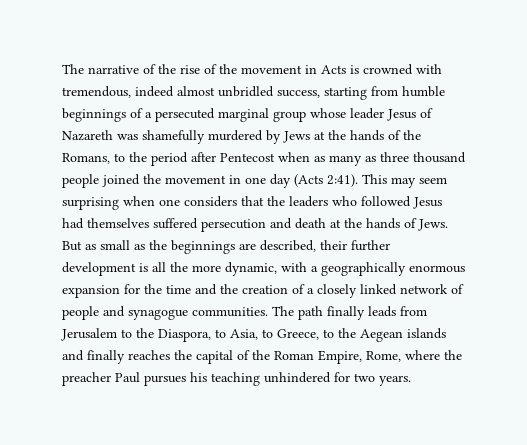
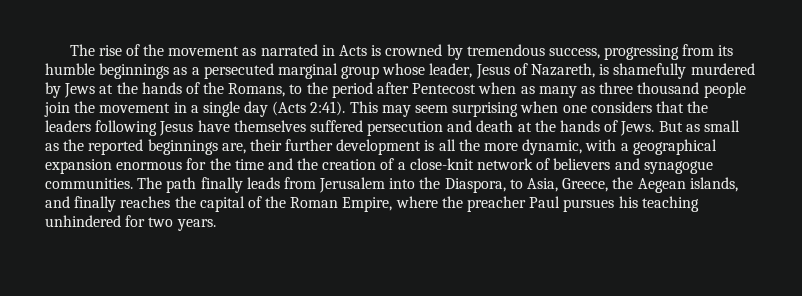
[62,64,176,74] The narrative of the -> [69,44,95,56] The
(302, 69) none -> [242,44,318,56] as narrated
[416,64,442,74] [62,86,398,100] with tremendous, indeed almost unbridled success, starting from -> [446,44,734,60] by tremendous success, progressing from its
[130,108,143,118] of -> [173,67,188,75] as
[350,108,384,119] leader -> [429,63,473,78] leader,
[62,130,138,141] Nazareth was -> [531,63,610,78] Nazareth, is
[102,174,266,187] joined the movement in one -> [44,101,240,117] join the movement in a single
[332,196,442,209] [62,218,84,229] who followed Jesus had -> [95,120,230,136] following Jesus have
[171,240,316,254] beginnings are described, -> [88,139,246,155] reported beginnings are,
[321,262,465,276] [62,285,120,298] geographically enormous expansion -> [632,139,717,155] [45,159,183,174] geographical expansion enormous
[317,284,397,298] closely linked -> [409,158,474,170] close-knit
[62,306,99,320] people -> [553,158,611,170] believers
[121,329,132,338] to -> [389,178,416,189] into
[262,329,334,340] to Greece, to -> [562,178,609,192] Greece,
[407,328,446,339] islands -> [689,177,738,192] islands,
[366,351,401,362] Rome, -> (393, 204) none

